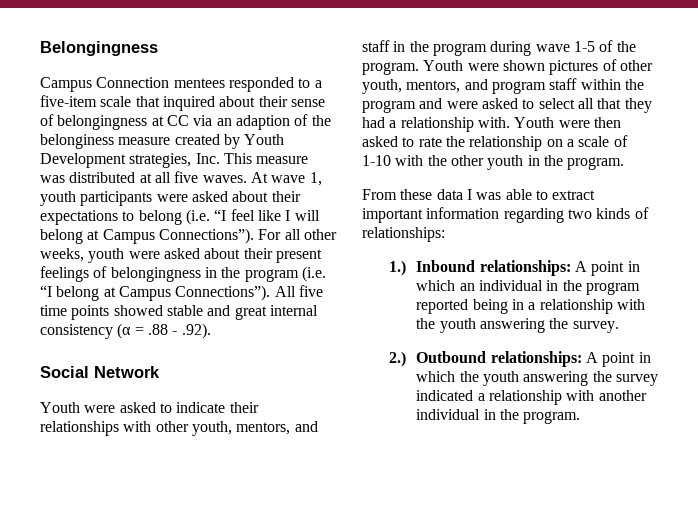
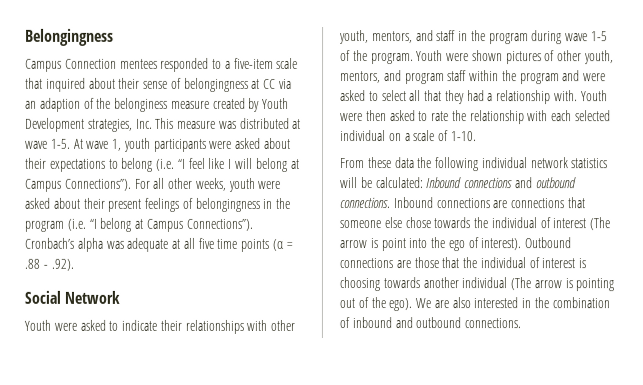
[154,171,247,183] all five waves. -> [25,138,71,149] wave 1-5.
[274,285,323,297] [40,305,318,320] [40,324,113,339] All five time points showed stable and great internal consistency -> [24,237,270,252] Cronbach’s alpha was adequate at all five time points
[546,135,628,147] [362,155,625,170] [362,189,596,200] [362,207,649,223] [362,227,445,242] [389,260,640,276] [416,280,640,295] [416,299,645,314] [416,318,619,333] [389,351,651,367] [416,371,658,386] [416,390,647,405] [416,409,581,424] on a scale of 1-10 with the other youth in the program. // From these data I was able to extract important information regarding two kinds of relationships: // 1.) Inbound relationships: A point in which an individual in the program reported being in a relationship with the youth answering the survey. // 2.) Outbound relationships: A point in which the youth answering the survey indicated a relationship with another individual in the program. -> [527,110,612,122] [340,130,477,142] [340,157,609,172] [340,177,577,189] [339,197,585,209] [339,217,611,231] [339,237,572,252] [339,257,587,269] [339,277,615,292] [339,297,610,312] [339,317,522,329] with each selected individual on a scale of 1-10. // From these data the following individual network statistics will be calculated: Inbound connections and outbound connections. Inbound connections are connections that someone else chose towards the individual of interest (The arrow is point into the ego of interest). Outbound connections are those that the individual of interest is choosing towards another individual (The arrow is pointing out of the ego). We are also interested in the combination of inbound and outbound connections.

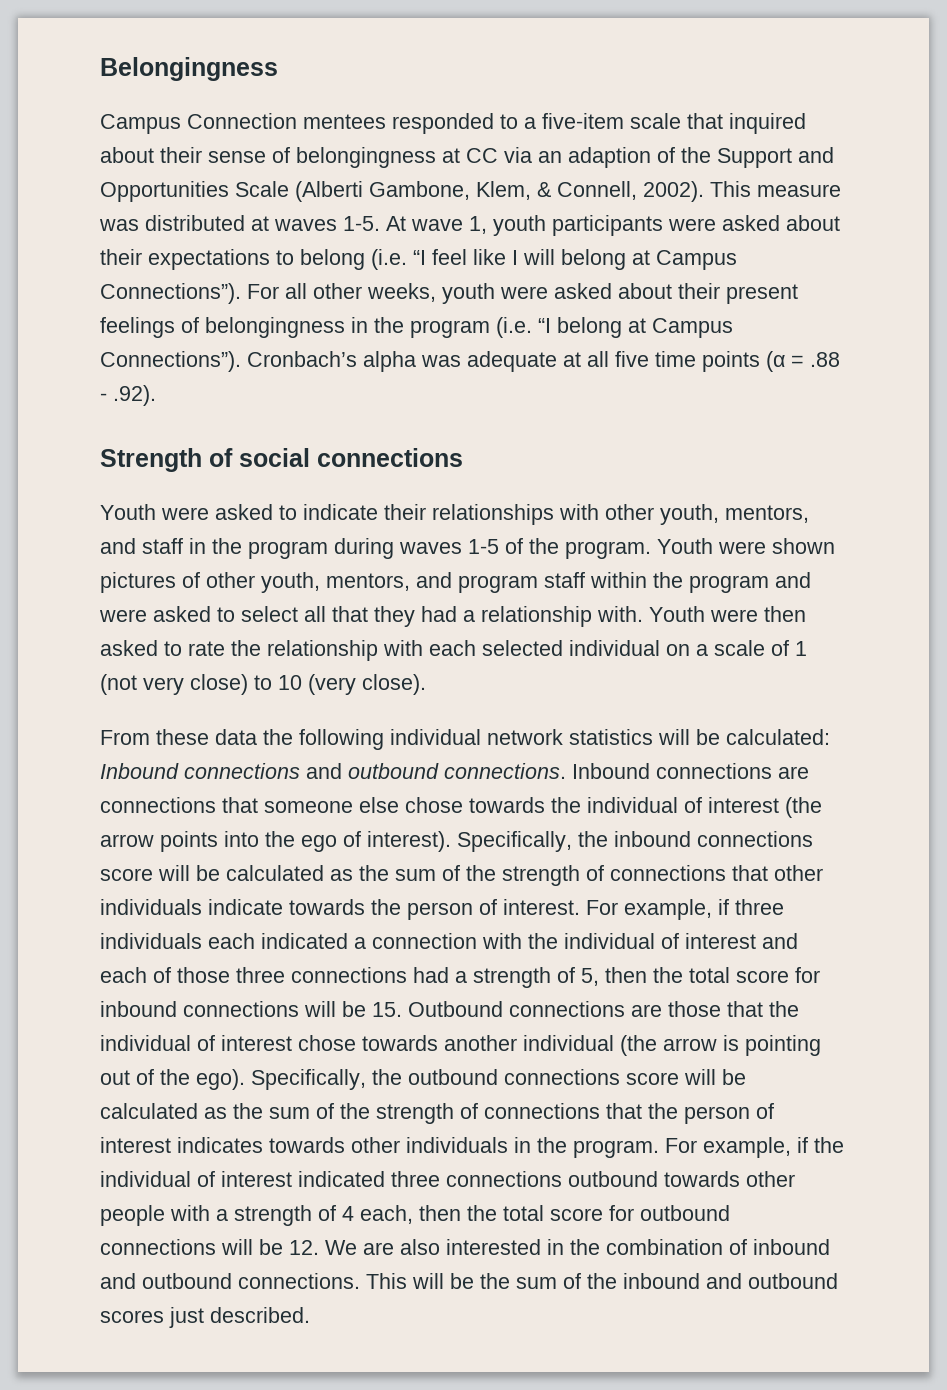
[114,97,290,112] [25,117,153,132] belonginess measure created by Youth Development strategies, Inc. -> [717,147,834,168] [100,181,704,202] Support and Opportunities Scale (Alberti Gambone, Klem, & Connell, 2002).
[25,140,48,149] wave -> [274,219,337,231] waves
[24,290,121,304] Social Network -> [100,448,463,472] Strength of social connections
[565,33,589,42] wave -> [399,542,462,554] waves
[450,131,477,142] 1-10. -> [795,641,807,656] [100,674,426,695] 1 (not very close) to 10 (very close).
[589,217,611,231] [339,238,406,252] (The arrow is point -> [785,797,822,818] [100,831,218,852] (the arrow points
(522, 244) none -> [457,831,813,852] [100,865,823,886] [100,899,784,920] [100,933,798,949] [100,967,820,988] [100,1001,402,1017] Specifically, the inbound connections score will be calculated as the sum of the strength of connections that other individuals indicate towards the person of interest. For example, if three individuals each indicated a connection with the individual of interest and each of those three connections had a strength of 5, then the total score for inbound connections will be 15.
[578,258,587,269] [339,277,380,292] is choosing -> [298,1035,356,1051] chose
[510,277,532,291] (The -> [620,1035,657,1056] (the
(413, 305) none -> [251,1069,746,1090] [100,1103,774,1124] [100,1137,844,1158] [100,1171,795,1187] [100,1205,730,1226] [100,1239,319,1255] Specifically, the outbound connections score will be calculated as the sum of the strength of connections that the person of interest indicates towards other individuals in the program. For example, if the individual of interest indicated three connections outbound towards other people with a strength of 4 each, then the total score for outbound connections will be 12.
(522, 323) none -> [366,1273,838,1289] [100,1307,310,1328] This will be the sum of the inbound and outbound scores just described.

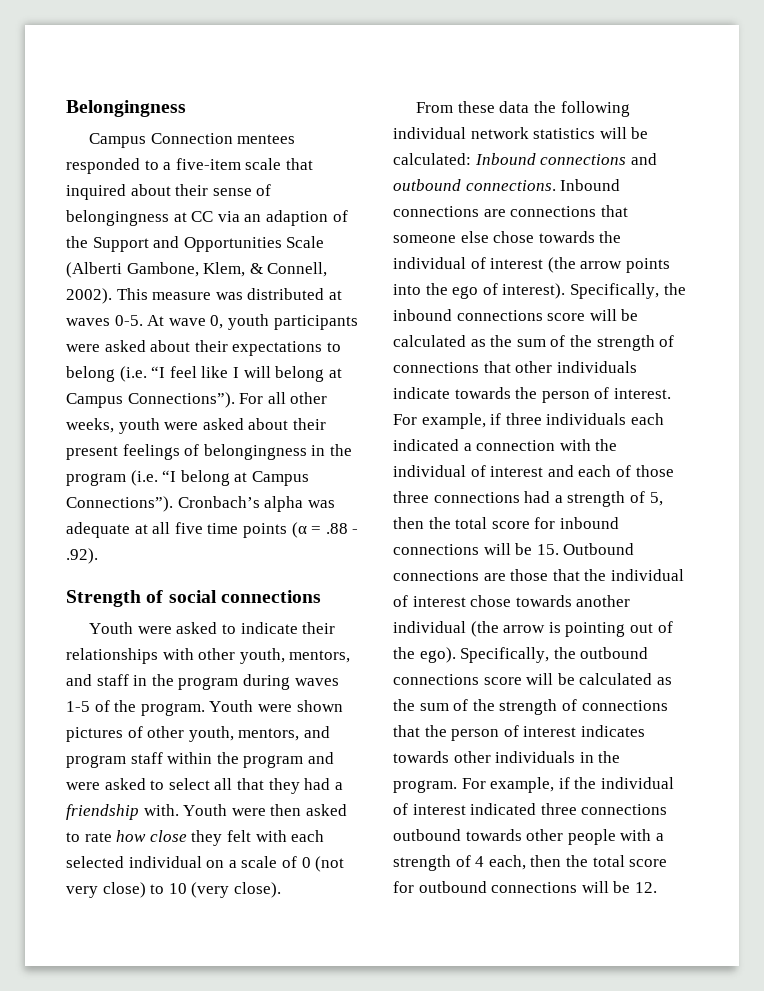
[343,216,380,231] 1-5. -> [114,315,143,326] 0-5.
[469,216,487,234] 1, -> [210,315,224,329] 0,
[481,606,592,627] relationship -> [66,804,139,820] friendship
[231,640,378,661] the relationship -> [116,830,251,846] how close they felt
[795,641,807,656] 1 -> [301,857,311,868] 0
[325,1239,830,1255] [100,1273,838,1289] [100,1307,310,1328] We are also interested in the combination of inbound and outbound connections. This will be the sum of the inbound and outbound scores just described. -> (657, 887) none

